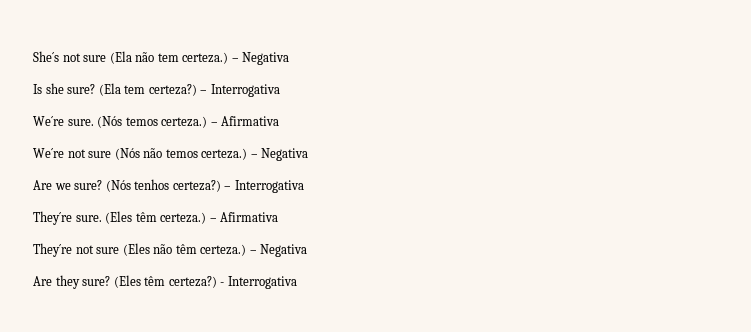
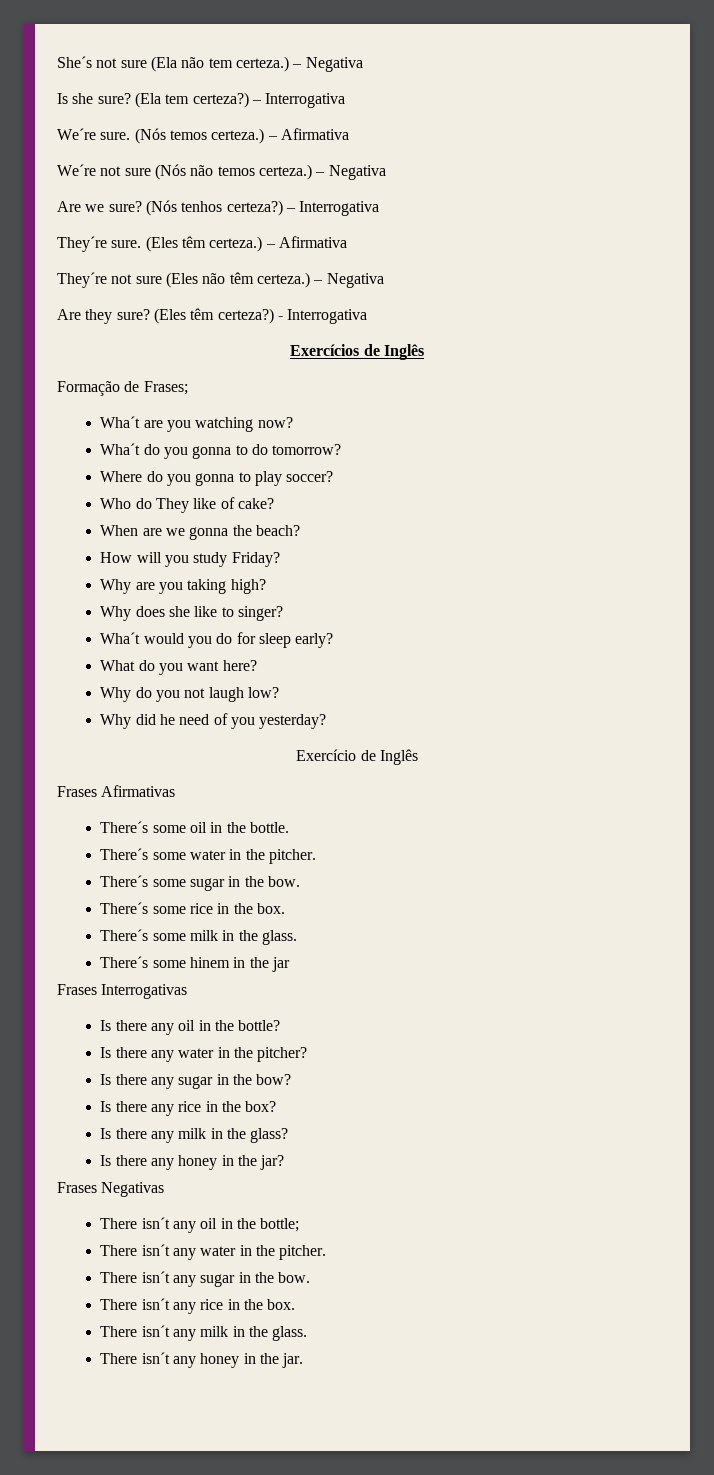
(297, 282) none -> [290,344,424,360] [57,381,188,396] [100,416,293,432] [100,443,342,459] [100,471,334,486] [100,497,274,513] [100,525,300,540] [100,552,280,567] [100,579,266,594] [100,606,283,621] [100,632,334,648] [100,660,257,675] [100,687,279,702] [100,713,327,729] [296,749,418,765] [57,785,176,797] [100,821,289,833] [100,848,316,864] [100,875,300,891] [100,902,285,914] [100,929,297,945] [100,956,290,972] [57,984,188,999] [100,1020,281,1035] [100,1047,308,1062] [100,1074,292,1089] [100,1101,277,1116] [100,1128,289,1143] [100,1155,285,1170] [57,1182,165,1197] [100,1217,300,1233] [100,1244,327,1260] [100,1271,311,1287] [100,1298,296,1314] [100,1325,308,1341] [100,1352,304,1368] // Exercícios de Inglês // Formação de Frases; // Wha´t are you watching now? // Wha´t do you gonna to do tomorrow? // Where do you gonna to play soccer? // Who do They like of cake? // When are we gonna the beach? // How will you study Friday? // Why are you taking high? // Why does she like to singer? // Wha´t would you do for sleep early? // What do you want here? // Why do you not laugh low? // Why did he need of you yesterday? // Exercício de Inglês // Frases Afirmativas // There´s some oil in the bottle. // There´s some water in the pitcher. // There´s some sugar in the bow. // There´s some rice in the box. // There´s some milk in the glass. // There´s some hinem in the jar // Frases Interrogativas // Is there any oil in the bottle? // Is there any water in the pitcher? // Is there any sugar in the bow? // Is there any rice in the box? // Is there any milk in the glass? // Is there any honey in the jar? // Frases Negativas // There isn´t any oil in the bottle; // There isn´t any water in the pitcher. // There isn´t any sugar in the bow. // There isn´t any rice in the box. // There isn´t any milk in the glass. // There isn´t any honey in the jar.

